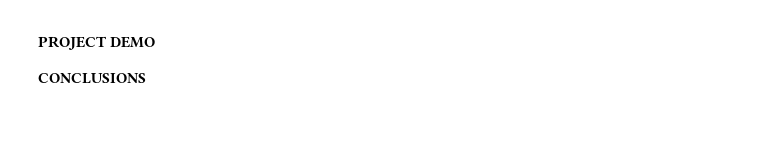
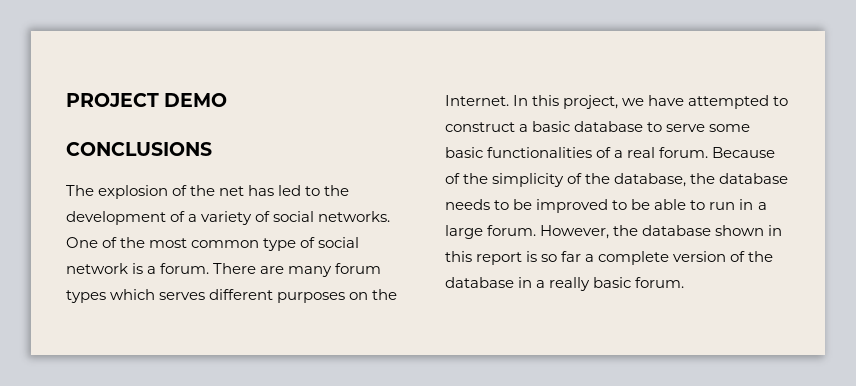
(146, 78) none -> [66,185,350,199] [66,211,391,225] [66,237,360,251] [66,263,382,277] [66,289,398,303] [445,95,789,109] [445,121,751,132] [445,147,776,158] [445,173,789,187] [445,199,767,213] [445,225,783,239] [445,251,774,265] [445,277,685,291] // The explosion of the net has led to the development of a variety of social networks. One of the most common type of social network is a forum. There are many forum types which serves different purposes on the Internet. In this project, we have attempted to construct a basic database to serve some basic functionalities of a real forum. Because of the simplicity of the database, the database needs to be improved to be able to run in a large forum. However, the database shown in this report is so far a complete version of the database in a really basic forum.

